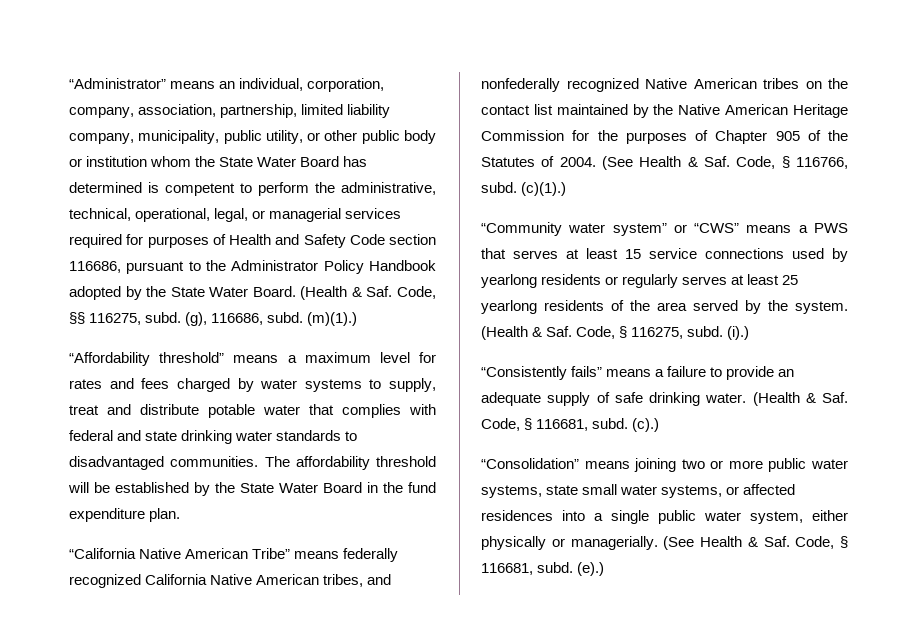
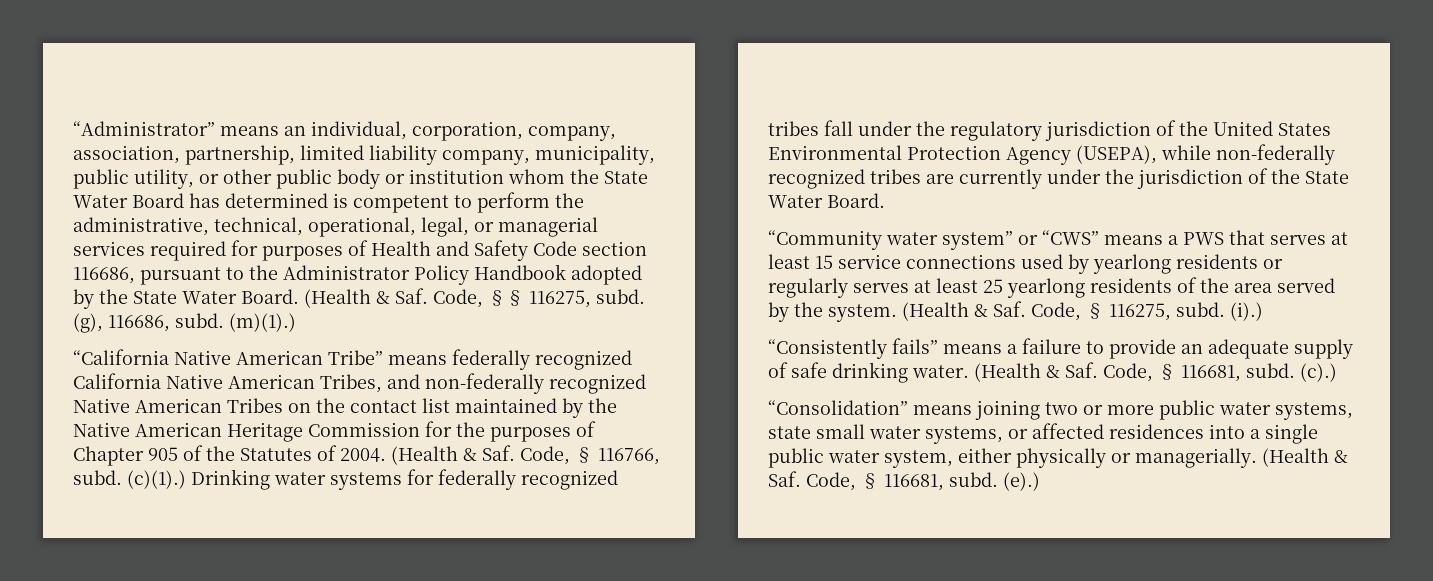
[69,352,436,366] [69,378,436,392] [69,404,436,418] [69,430,358,444] [69,456,436,470] [68,482,436,496] [69,508,181,522] // “Affordability threshold” means a maximum level for rates and fees charged by water systems to supply, treat and distribute potable water that complies with federal and state drinking water standards to disadvantaged communities. The affordability threshold will be established by the State Water Board in the fund expenditure plan. -> (296, 322) none
[323,574,392,587] [481,78,560,92] tribes, and nonfederally -> [320,373,544,394] Tribes, and non-federally
[763,78,799,89] tribes -> [227,398,283,413] Tribes
[602,156,682,170] (See Health -> [391,446,458,465] (Health
(567, 189) none -> [191,469,618,490] [768,120,1331,141] [768,144,1335,165] [768,168,1349,189] [768,193,885,208] Drinking water systems for federally recognized tribes fall under the regulatory jurisdiction of the United States Environmental Protection Agency (USEPA), while non-federally recognized tribes are currently under the jurisdiction of the State Water Board.
[663,536,742,550] (See Health -> [1262,448,1329,467] (Health

